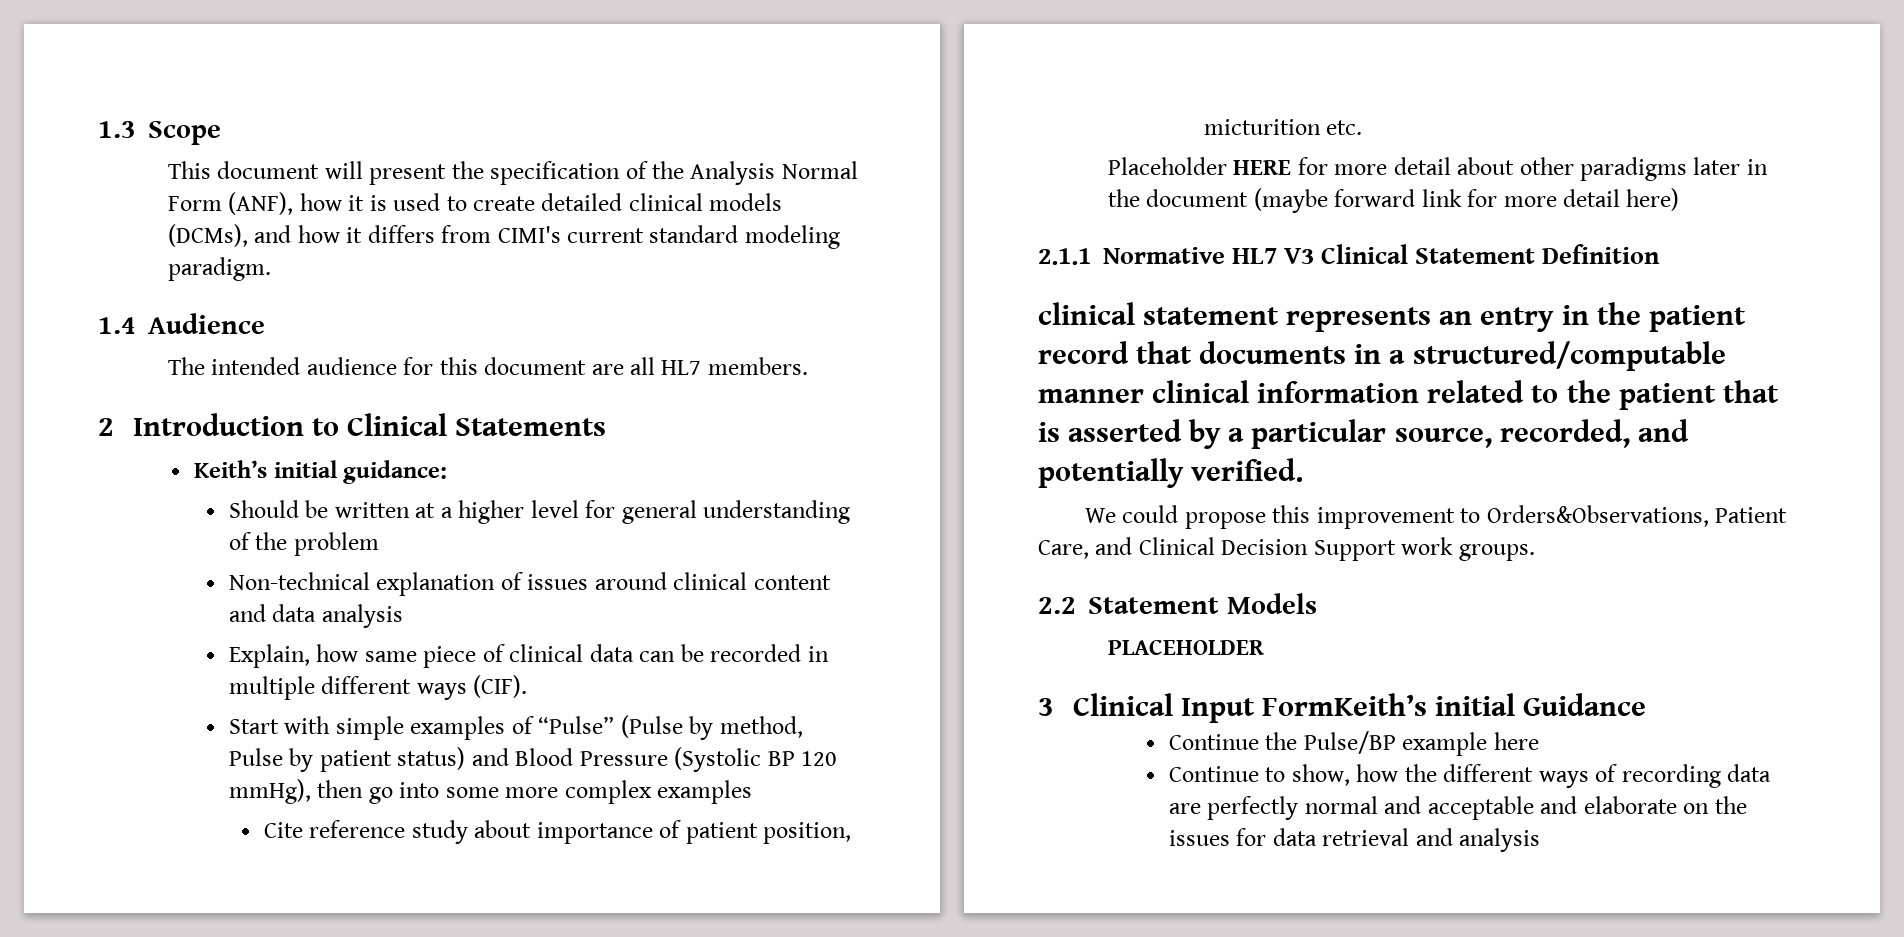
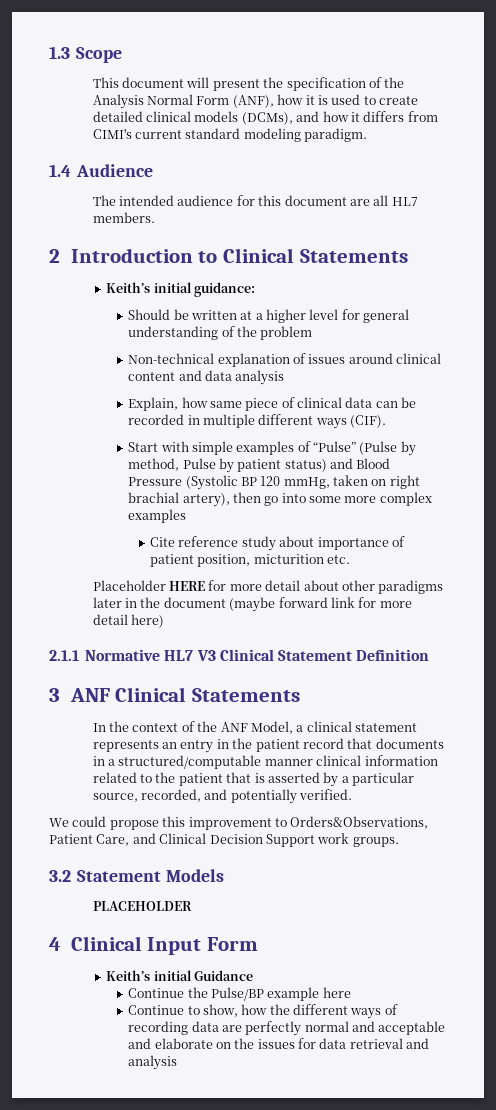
[228,779,311,804] mmHg), -> [283,475,420,489] [128,492,230,507] mmHg, taken on right brachial artery),
(1661, 254) none -> [49,687,301,702] [92,721,304,734] 3 ANF Clinical Statements // In the context of the ANF Model, a
[1038,597,1076,614] 2.2 -> [49,870,71,882] 3.2
[1038,698,1054,716] 3 -> [49,937,61,951] 4
[1262,693,1428,716] FormKeith’s -> [207,937,259,951] [106,970,151,981] Form // Keith’s

